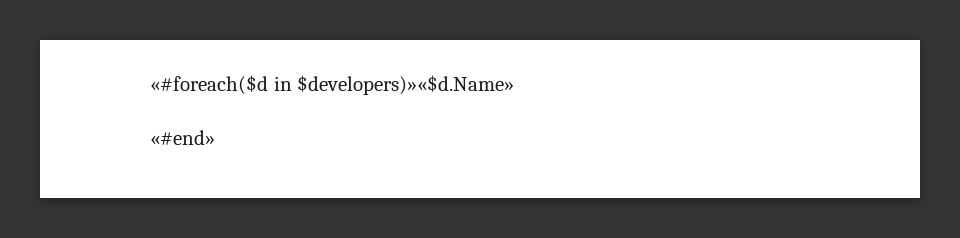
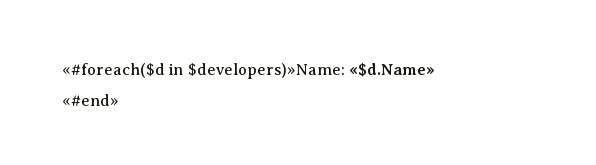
[297,75,515,95] $developers)»«$d.Name» -> [187,63,435,79] $developers)»Name: «$d.Name»

